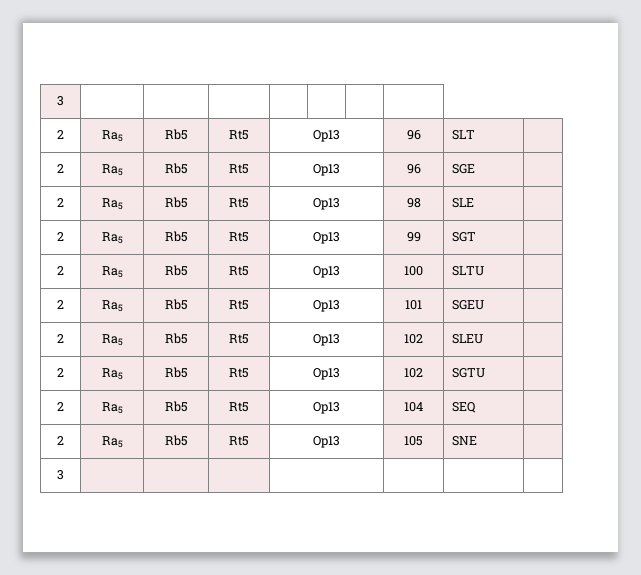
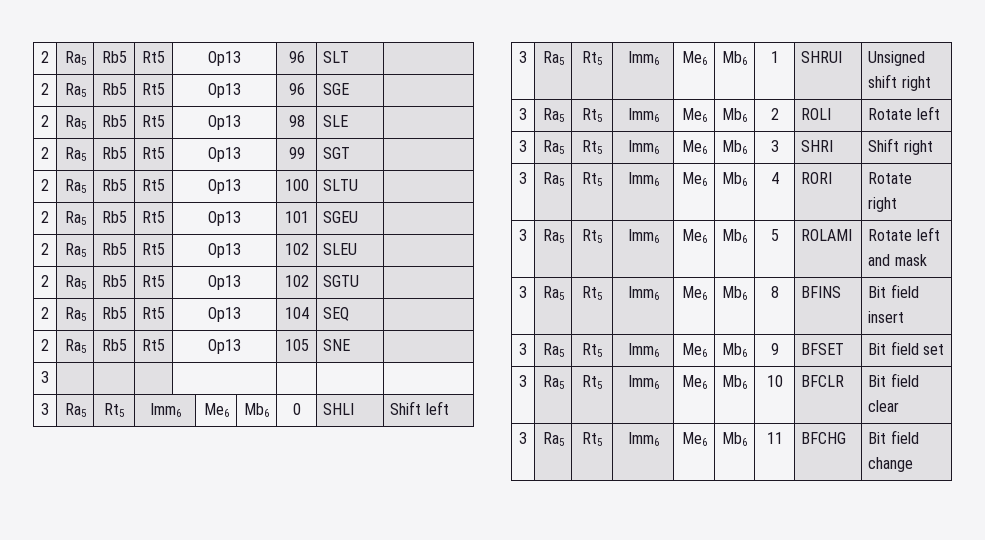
[57,96,64,106] 3 | | | | | | | // -> (41, 57) none
(64, 475) none -> [41,403,49,415] [64,403,86,417] [104,403,124,417] [149,403,181,417] [203,403,229,417] [244,403,269,417] [292,403,301,415] [323,403,355,415] [390,401,449,415] [519,51,527,63] [542,51,564,65] [582,51,602,65] [627,51,659,65] [681,51,707,65] [722,51,747,65] [770,51,779,63] [801,51,843,63] [868,51,926,66] [868,74,931,91] [519,108,527,120] [542,108,564,122] [582,108,602,122] [627,108,659,122] [681,108,707,122] [722,108,747,122] [770,108,779,120] [801,108,832,120] [868,106,940,120] [519,140,527,152] [542,140,564,154] [582,140,602,154] [627,140,659,154] [681,140,707,154] [722,140,747,154] [770,140,779,152] [801,140,834,152] [868,138,933,155] [519,172,527,184] [542,172,564,186] [582,172,602,186] [627,172,659,186] [681,172,707,186] [722,172,747,186] [770,172,779,184] [801,172,833,184] [868,172,913,184] [868,197,898,212] [519,229,527,241] [542,229,564,243] [582,229,602,243] [627,229,659,243] [681,229,707,243] [722,229,747,243] [770,229,779,241] [801,229,853,241] [868,227,940,241] [868,254,927,266] [519,286,527,298] [542,286,564,300] [582,286,602,300] [627,286,659,300] [681,286,707,300] [722,286,747,300] [770,286,779,298] [801,286,842,298] [868,284,919,298] [868,311,905,323] [519,343,527,355] [542,343,564,357] [582,343,602,357] [627,343,659,357] [681,343,707,357] [722,343,747,357] [770,343,779,355] [801,343,845,355] [868,341,944,355] [519,375,527,387] [542,375,564,389] [582,375,602,389] [627,375,659,389] [681,375,707,389] [722,375,747,389] [766,375,783,387] [801,375,845,387] [868,373,919,387] [868,400,900,412] [519,432,527,444] [542,432,564,446] [582,432,602,446] [627,432,659,446] [681,432,707,446] [722,432,747,446] [766,432,783,444] [801,432,847,444] [868,430,919,444] [868,457,914,472] // 3 | Ra5 | Rt5 | Imm6 | Me6 | Mb6 | 0 | SHLI | Shift left // 3 | Ra5 | Rt5 | Imm6 | Me6 | Mb6 | 1 | SHRUI | Unsigned shift right // 3 | Ra5 | Rt5 | Imm6 | Me6 | Mb6 | 2 | ROLI | Rotate left // 3 | Ra5 | Rt5 | Imm6 | Me6 | Mb6 | 3 | SHRI | Shift right // 3 | Ra5 | Rt5 | Imm6 | Me6 | Mb6 | 4 | RORI | Rotate right // 3 | Ra5 | Rt5 | Imm6 | Me6 | Mb6 | 5 | ROLAMI | Rotate left and mask // 3 | Ra5 | Rt5 | Imm6 | Me6 | Mb6 | 8 | BFINS | Bit field insert // 3 | Ra5 | Rt5 | Imm6 | Me6 | Mb6 | 9 | BFSET | Bit field set // 3 | Ra5 | Rt5 | Imm6 | Me6 | Mb6 | 10 | BFCLR | Bit field clear // 3 | Ra5 | Rt5 | Imm6 | Me6 | Mb6 | 11 | BFCHG | Bit field change

